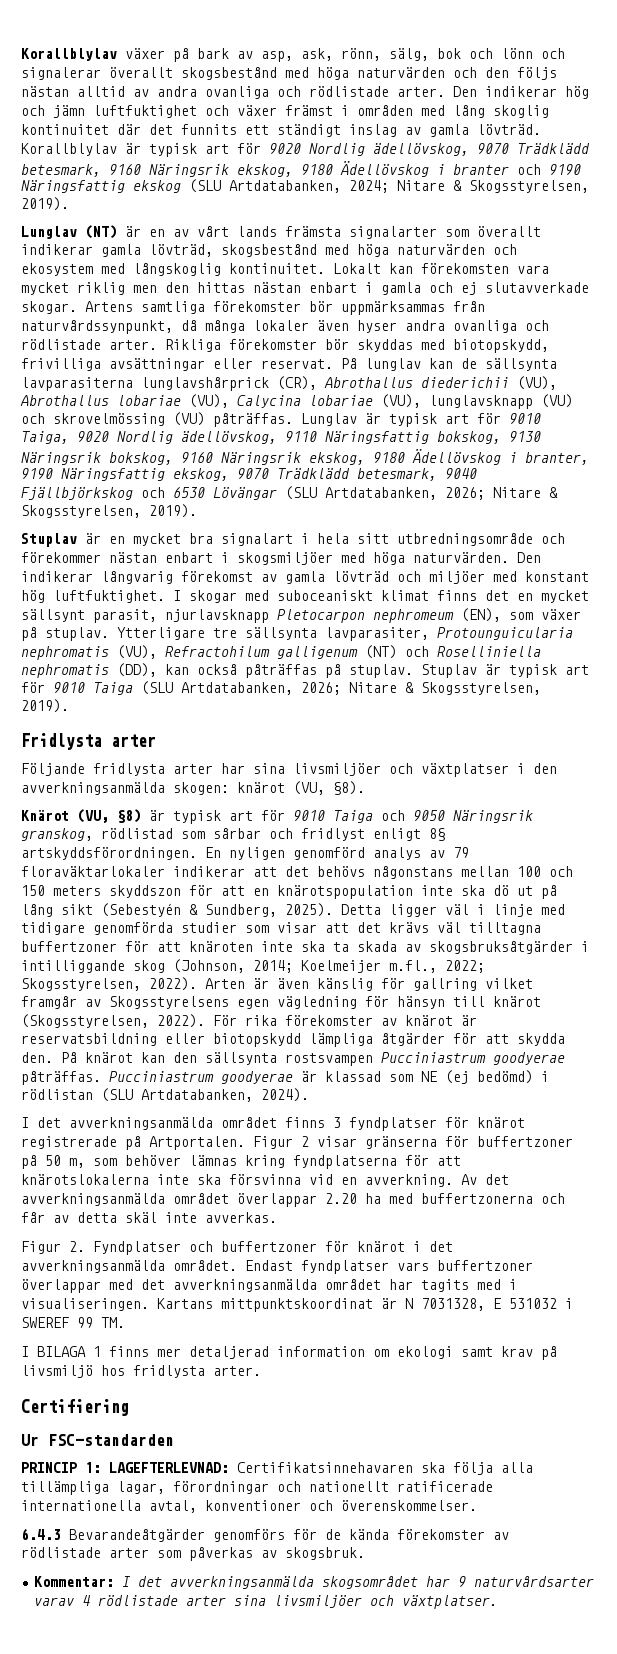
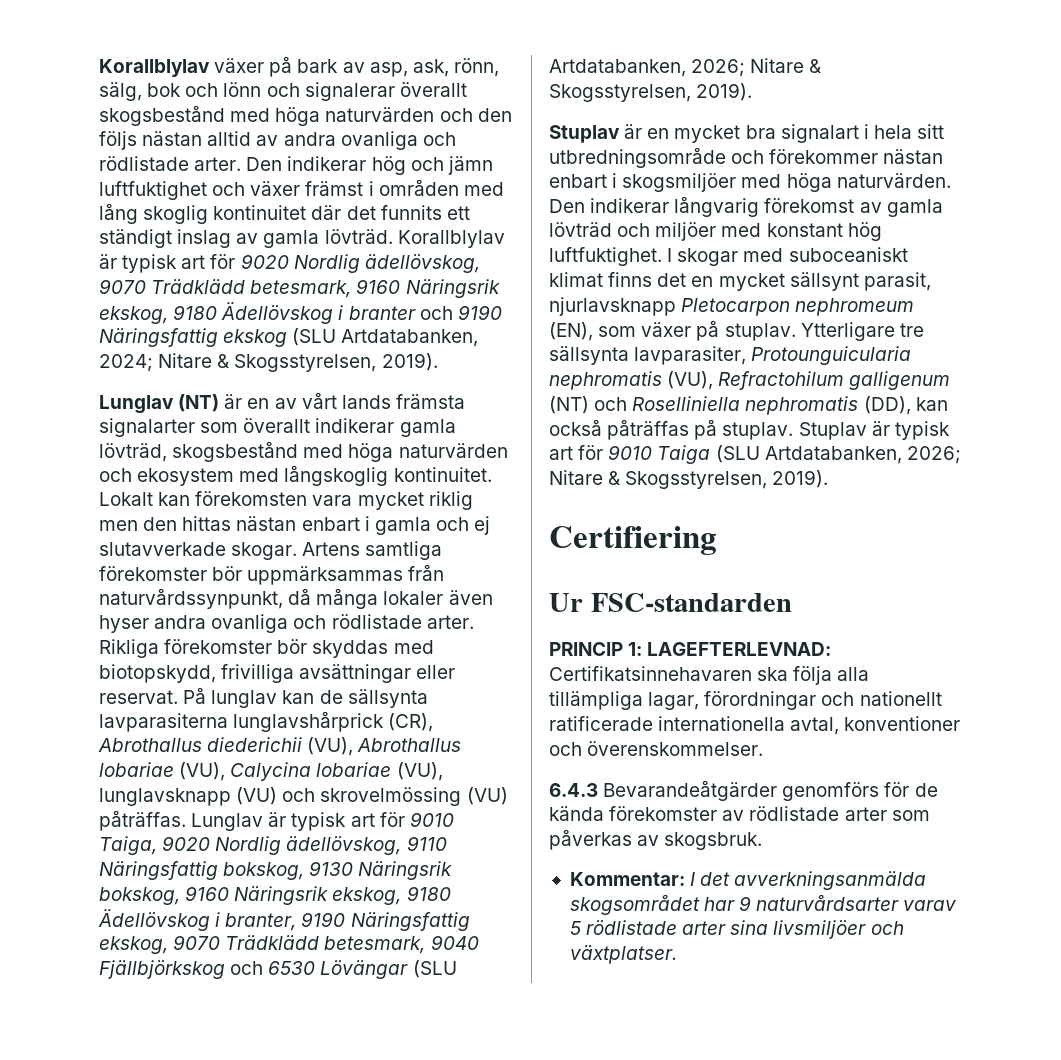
[21,733,156,750] [21,763,557,777] [21,781,365,795] [21,809,533,824] [21,828,445,841] [21,847,469,860] [21,866,573,879] [21,885,557,899] [21,903,565,917] [21,922,541,935] [21,941,589,954] [21,959,485,973] [21,977,533,991] [21,996,541,1009] [21,1014,477,1028] [21,1033,565,1047] [21,1052,565,1066] [21,1070,549,1085] [21,1088,309,1102] [21,1117,525,1131] [21,1136,573,1150] [21,1155,461,1169] [21,1174,509,1187] [21,1193,565,1207] [21,1212,277,1223] [21,1241,453,1255] [21,1260,533,1274] [21,1279,517,1293] [21,1298,573,1312] [21,1317,125,1328] [21,1346,557,1360] [21,1365,261,1378] // Fridlysta arter // Följande fridlysta arter har sina livsmiljöer och växtplatser i den avverkningsanmälda skogen: knärot (VU, §8). // Knärot (VU, §8) är typisk art för 9010 Taiga och 9050 Näringsrik granskog, rödlistad som sårbar och fridlyst enligt 8§ artskyddsförordningen. En nyligen genomförd analys av 79 floraväktarlokaler indikerar att det behövs någonstans mellan 100 och 150 meters skyddszon för att en knärotspopulation inte ska dö ut på lång sikt (Sebestyén & Sundberg, 2025). Detta ligger väl i linje med tidigare genomförda studier som visar att det krävs väl tilltagna buffertzoner för att knäroten inte ska ta skada av skogsbruksåtgärder i intilliggande skog (Johnson, 2014; Koelmeijer m.fl., 2022; Skogsstyrelsen, 2022). Arten är även känslig för gallring vilket framgår av Skogsstyrelsens egen vägledning för hänsyn till knärot (Skogsstyrelsen, 2022). För rika förekomster av knärot är reservatsbildning eller biotopskydd lämpliga åtgärder för att skydda den. På knärot kan den sällsynta rostsvampen Pucciniastrum goodyerae påträffas. Pucciniastrum goodyerae är klassad som NE (ej bedömd) i rödlistan (SLU Artdatabanken, 2024). // I det avverkningsanmälda området finns 3 fyndplatser för knärot registrerade på Artportalen. Figur 2 visar gränserna för buffertzoner på 50 m, som behöver lämnas kring fyndplatserna för att knärotslokalerna inte ska försvinna vid en avverkning. Av det avverkningsanmälda området överlappar 2.20 ha med buffertzonerna och får av detta skäl inte avverkas. // Figur 2. Fyndplatser och buffertzoner för knärot i det avverkningsanmälda området. Endast fyndplatser vars buffertzoner överlappar med det avverkningsanmälda området har tagits med i visualiseringen. Kartans mittpunktskoordinat är N 7031328, E 531032 i SWEREF 99 TM. // I BILAGA 1 finns mer detaljerad information om ekologi samt krav på livsmiljö hos fridlysta arter. -> (829, 479) none
[82,1595,92,1606] 4 -> [569,921,581,935] 5

